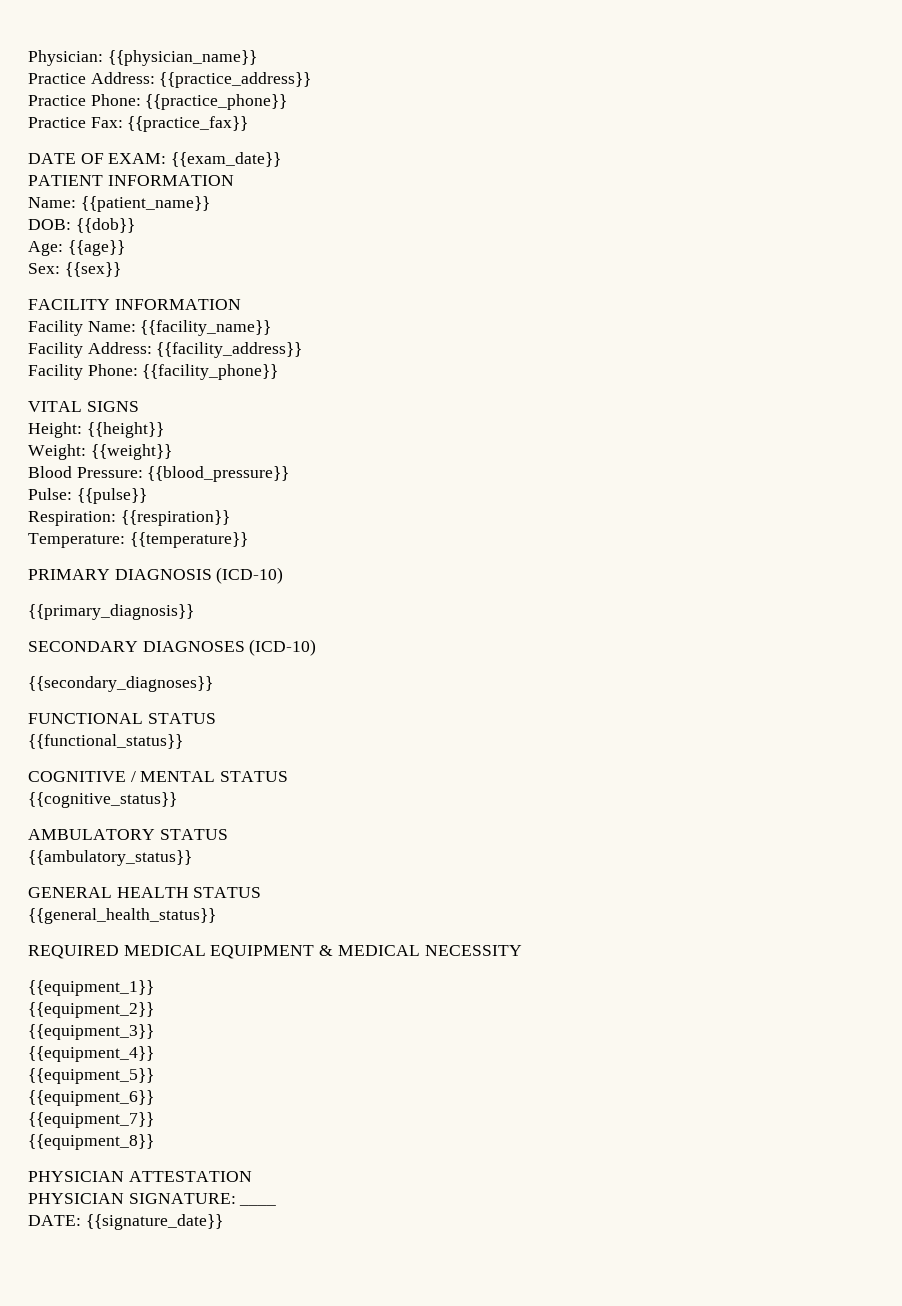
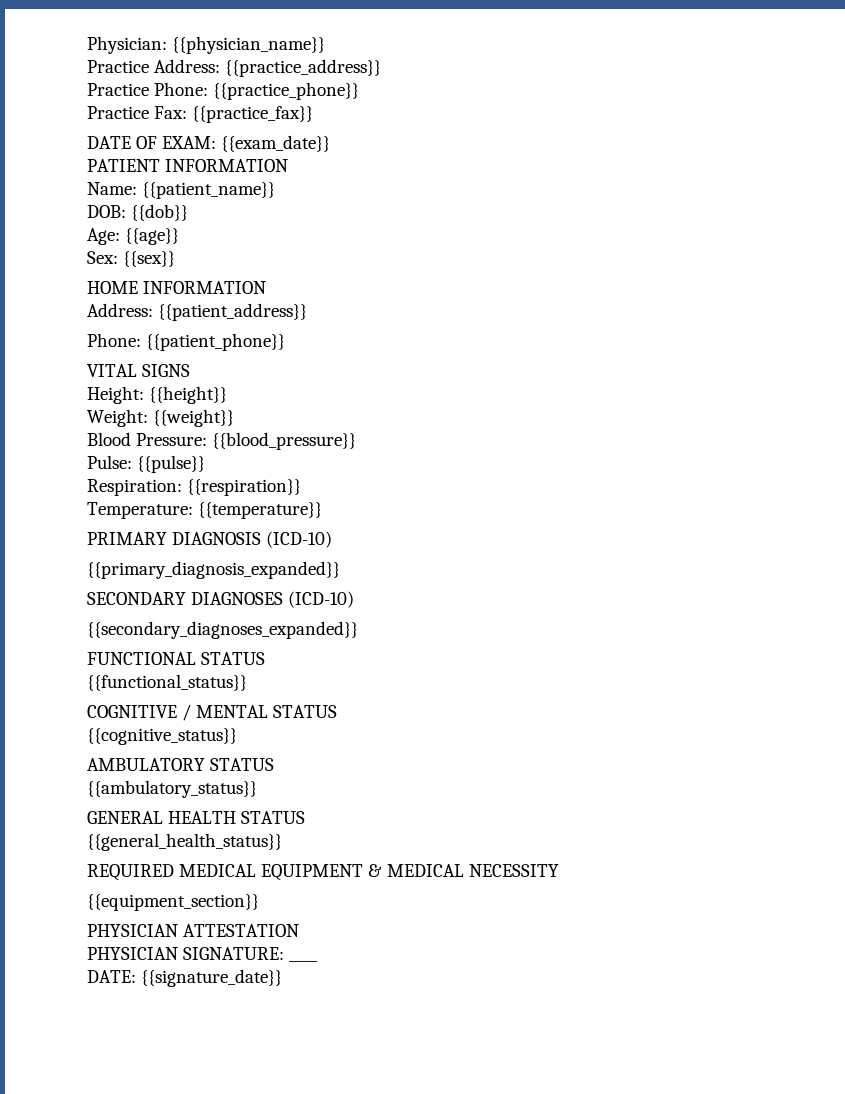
[28,299,241,310] [28,320,272,336] [28,342,303,358] [28,364,279,380] FACILITY INFORMATION // Facility Name: {{facility_name}} // Facility Address: {{facility_address}} // Facility Phone: {{facility_phone}} -> [87,281,267,294] [87,303,308,321] [87,333,286,351] HOME INFORMATION // Address: {{patient_address}} // Phone: {{patient_phone}}
[28,604,194,620] {{primary_diagnosis}} -> [87,561,340,579] {{primary_diagnosis_expanded}}
[28,676,213,692] {{secondary_diagnoses}} -> [87,621,358,639] {{secondary_diagnoses_expanded}}
[28,980,154,996] [28,1002,154,1018] [28,1024,154,1040] [28,1046,154,1062] [28,1068,154,1084] [28,1090,154,1106] [28,1112,154,1128] [28,1134,154,1150] {{equipment_1}} // {{equipment_2}} // {{equipment_3}} // {{equipment_4}} // {{equipment_5}} // {{equipment_6}} // {{equipment_7}} // {{equipment_8}} -> [87,894,259,911] {{equipment_section}}

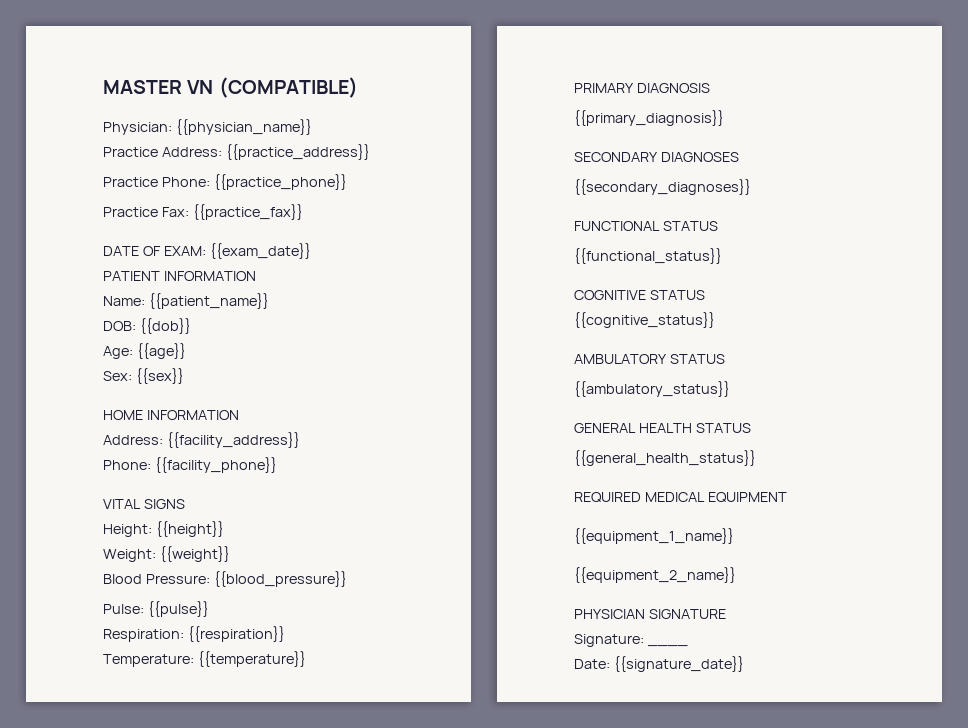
(87, 45) none -> [103,77,358,98] MASTER VN (COMPATIBLE) //
[158,303,308,321] [87,333,286,351] {{patient_address}} // Phone: {{patient_phone}} -> [166,432,300,448] [103,457,277,473] {{facility_address}} // Phone: {{facility_phone}}
[266,531,333,548] [87,561,340,579] (ICD-10) // {{primary_diagnosis_expanded}} -> [574,110,724,126] // {{primary_diagnosis}}
[288,591,355,608] [87,621,358,639] (ICD-10) // {{secondary_diagnoses_expanded}} -> [574,179,751,195] // {{secondary_diagnoses}}
[182,704,269,721] / MENTAL -> (646, 295) none
[368,864,559,877] [87,894,259,911] [87,924,300,937] [87,947,285,960] & MEDICAL NECESSITY // {{equipment_section}} // PHYSICIAN ATTESTATION // PHYSICIAN SIGNATURE: -> [574,528,734,544] [574,567,736,583] [574,609,726,619] [574,634,644,647] // {{equipment_1_name}} // {{equipment_2_name}} // PHYSICIAN SIGNATURE // Signature:
[87,970,136,983] DATE: -> [574,659,610,669] Date:

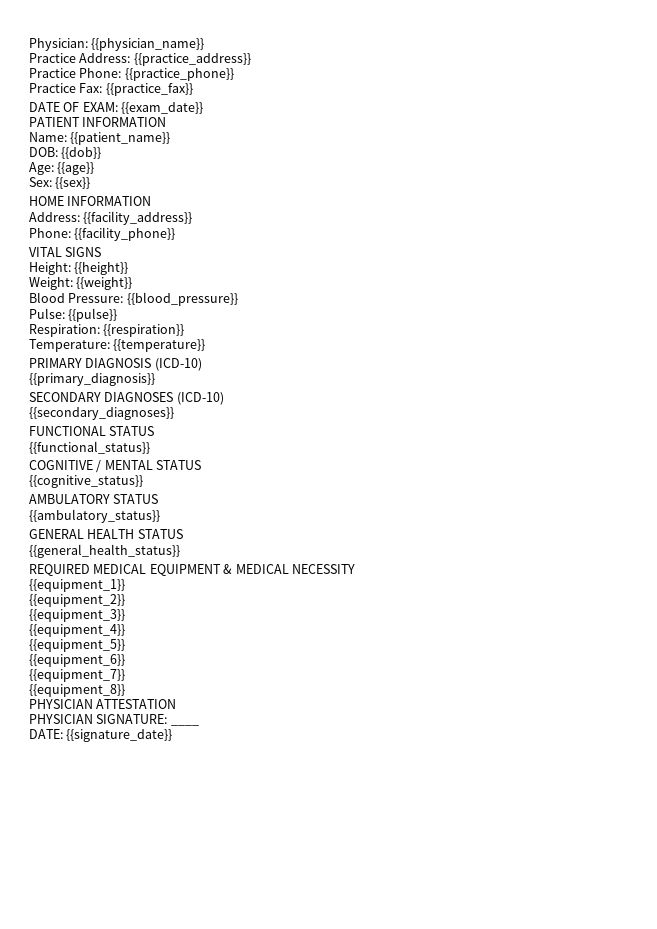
[103,77,358,98] MASTER VN (COMPATIBLE) // -> (29, 44) none
(710, 88) none -> [154,358,202,371] (ICD-10)
(739, 157) none -> [176,392,224,405] (ICD-10)
(646, 295) none -> [96,460,153,473] / MENTAL
[574,528,734,544] [574,567,736,583] [574,609,726,619] [574,634,644,647] // {{equipment_1_name}} // {{equipment_2_name}} // PHYSICIAN SIGNATURE // Signature: -> [223,564,355,574] [29,579,125,592] [29,594,125,607] [29,609,125,622] [29,624,125,637] [29,639,125,652] [29,654,125,667] [29,669,125,682] [29,684,125,697] [29,699,177,709] [29,714,168,724] & MEDICAL NECESSITY // {{equipment_1}} // {{equipment_2}} // {{equipment_3}} // {{equipment_4}} // {{equipment_5}} // {{equipment_6}} // {{equipment_7}} // {{equipment_8}} // PHYSICIAN ATTESTATION // PHYSICIAN SIGNATURE:
[574,659,610,669] Date: -> [29,729,63,739] DATE:

